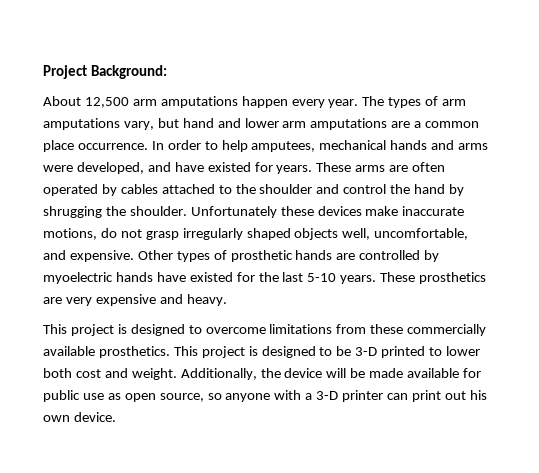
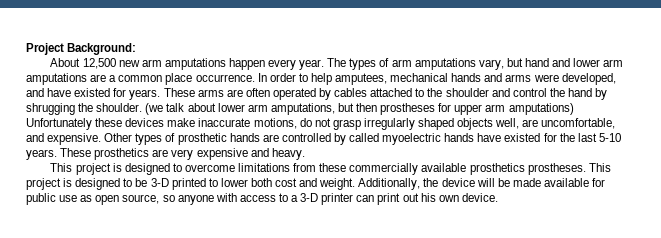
(129, 102) none -> [118,60,140,67] new
(187, 211) none -> [145,103,574,115] (we talk about lower arm amputations, but then prostheses for upper arm amputations)
(371, 234) none -> [522,119,539,127] are
(440, 256) none -> [349,133,380,142] called
[98,346,170,358] prosthetics. -> [469,163,586,175] prosthetics prostheses.
(302, 395) none -> [239,193,288,202] access to

